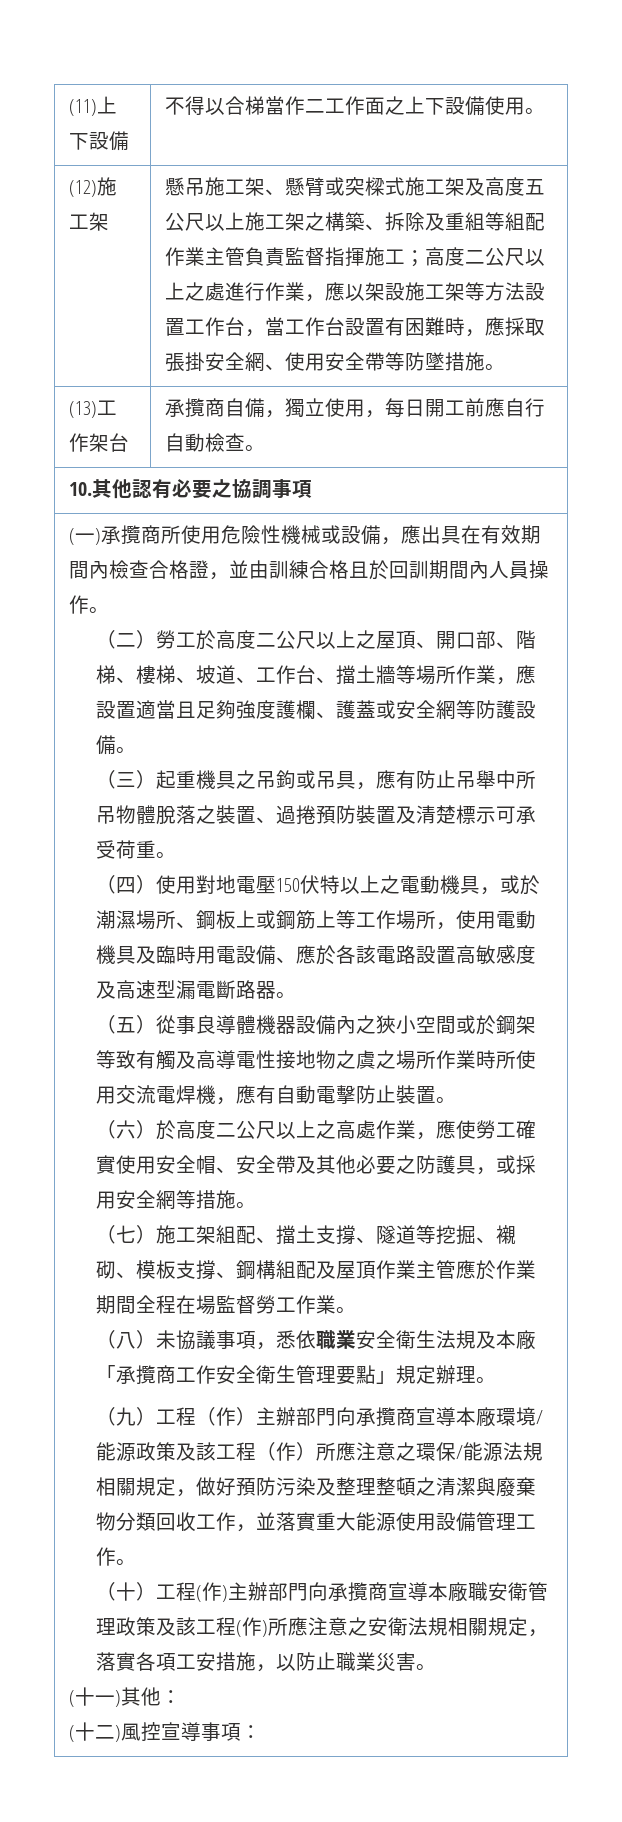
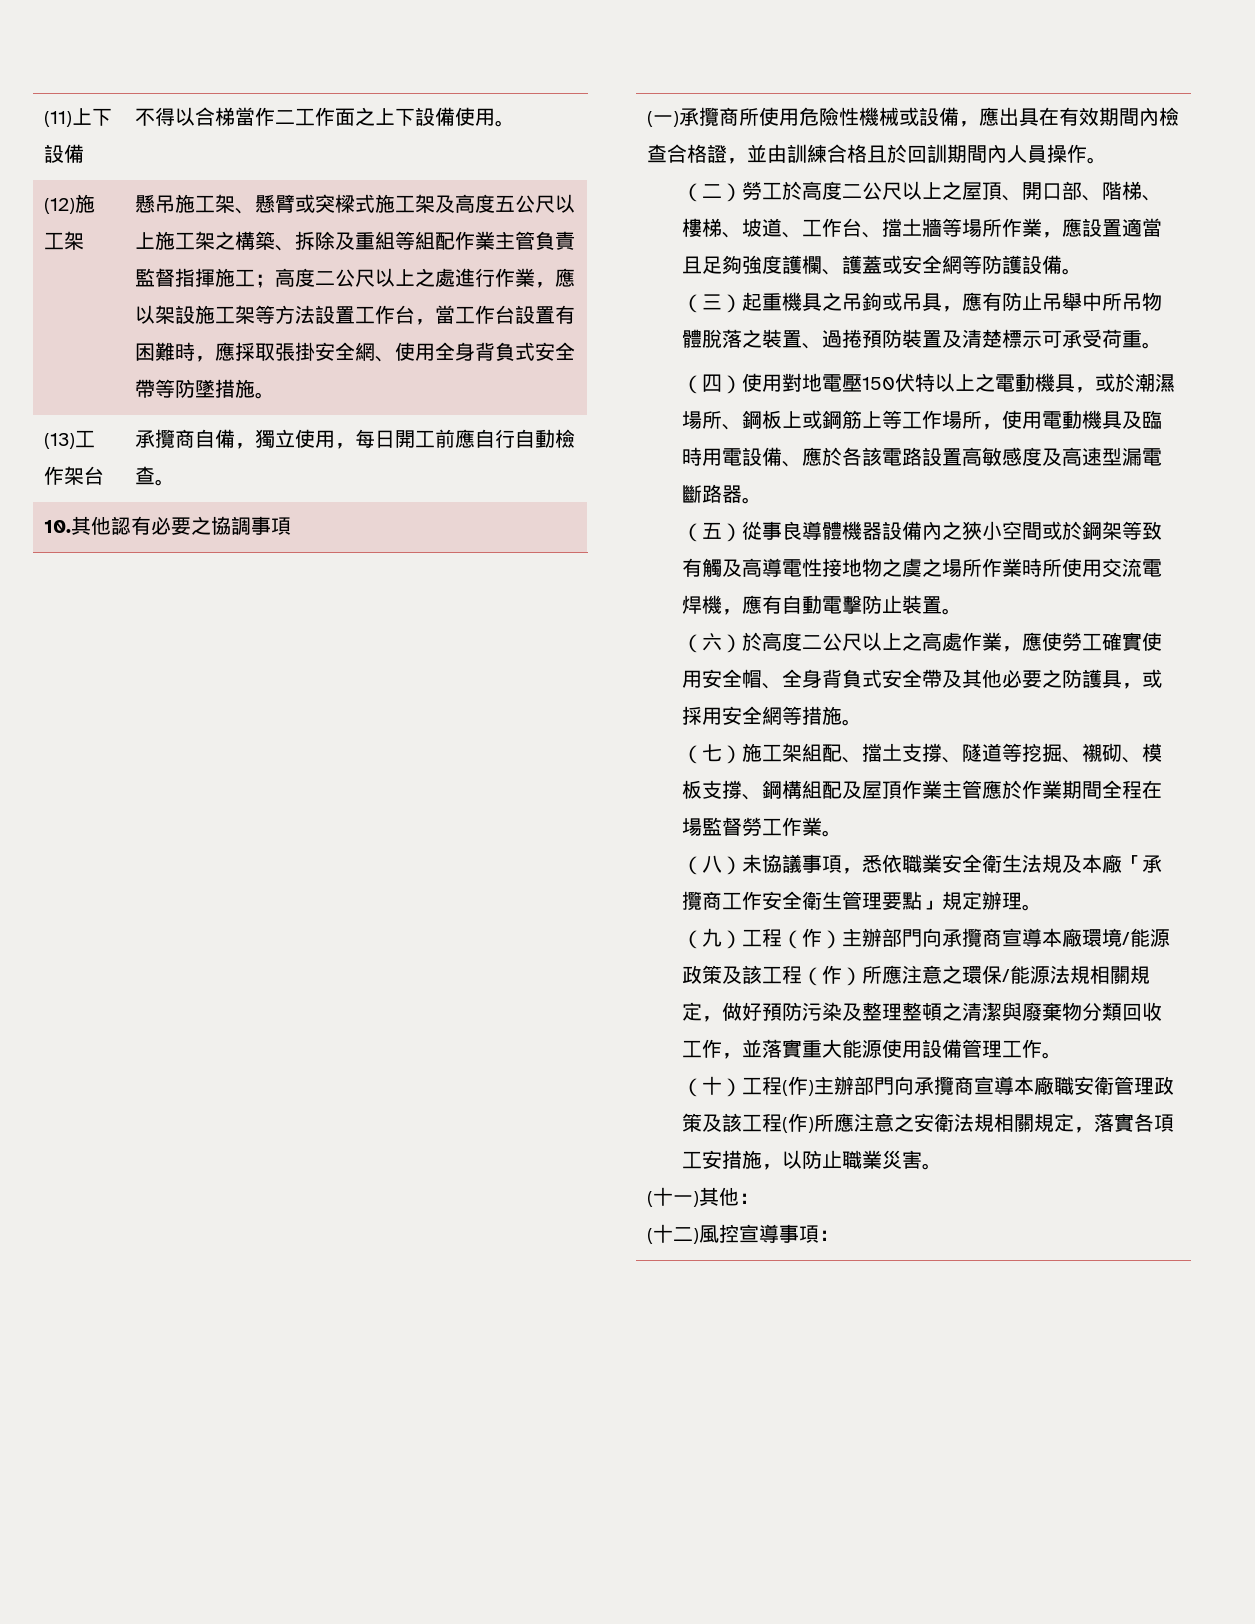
(326, 362) none -> [435,342,536,361] 全身背負式
(237, 1170) none -> [781,669,882,688] 全身背負式

